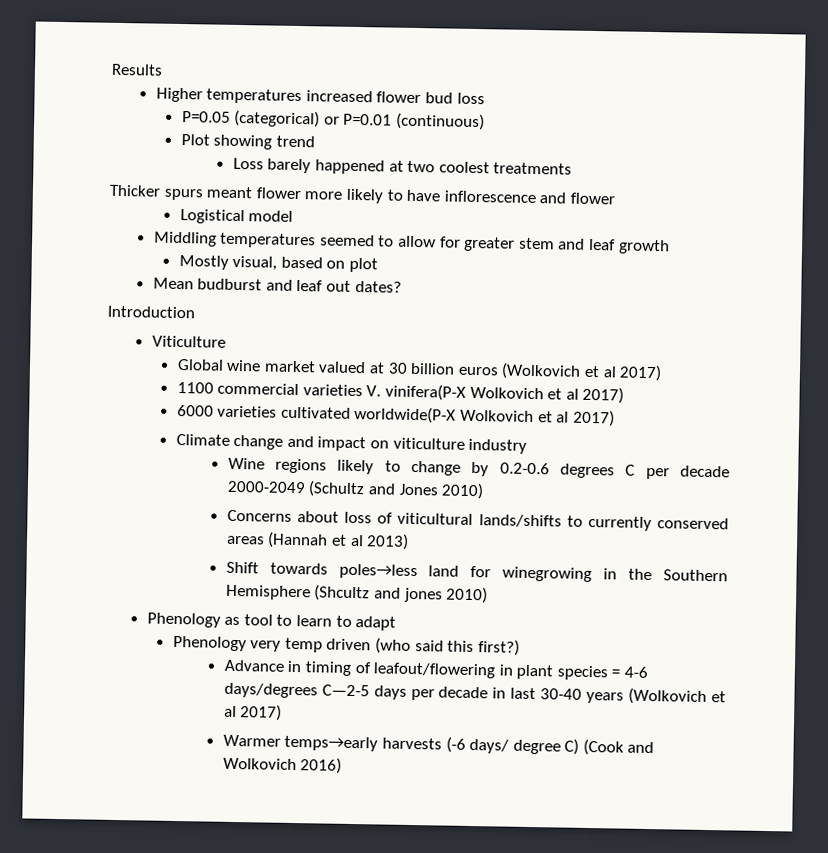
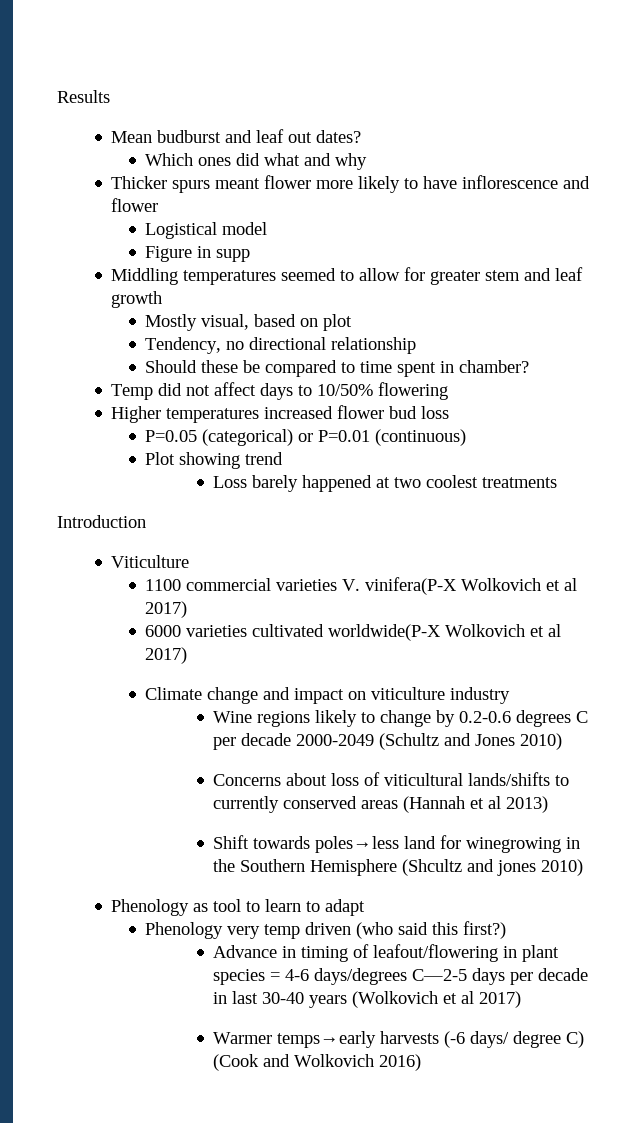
(163, 69) none -> [111,129,362,143] [145,153,368,170] [111,175,591,193] [111,198,159,212] [145,222,268,239] [145,246,251,262] [111,267,584,285] [111,291,163,308] [145,314,353,331] [145,337,417,354] [145,360,530,377] [111,382,449,400] // Mean budburst and leaf out dates? // Which ones did what and why // Thicker spurs meant flower more likely to have inflorescence and flower // Logistical model // Figure in supp // Middling temperatures seemed to allow for greater stem and leaf growth // Mostly visual, based on plot // Tendency, no directional relationship // Should these be compared to time spent in chamber? // Temp did not affect days to 10/50% flowering
[109,184,615,205] [179,209,294,225] [153,231,670,255] [178,254,379,273] [152,277,402,293] [107,305,195,319] [151,335,226,348] [176,358,663,382] Thicker spurs meant flower more likely to have inflorescence and flower // Logistical model // Middling temperatures seemed to allow for greater stem and leaf growth // Mostly visual, based on plot // Mean budburst and leaf out dates? // Introduction // Viticulture // Global wine market valued at 30 billion euros (Wolkovich et al 2017) -> [57,515,146,528] [111,555,190,568] Introduction // Viticulture

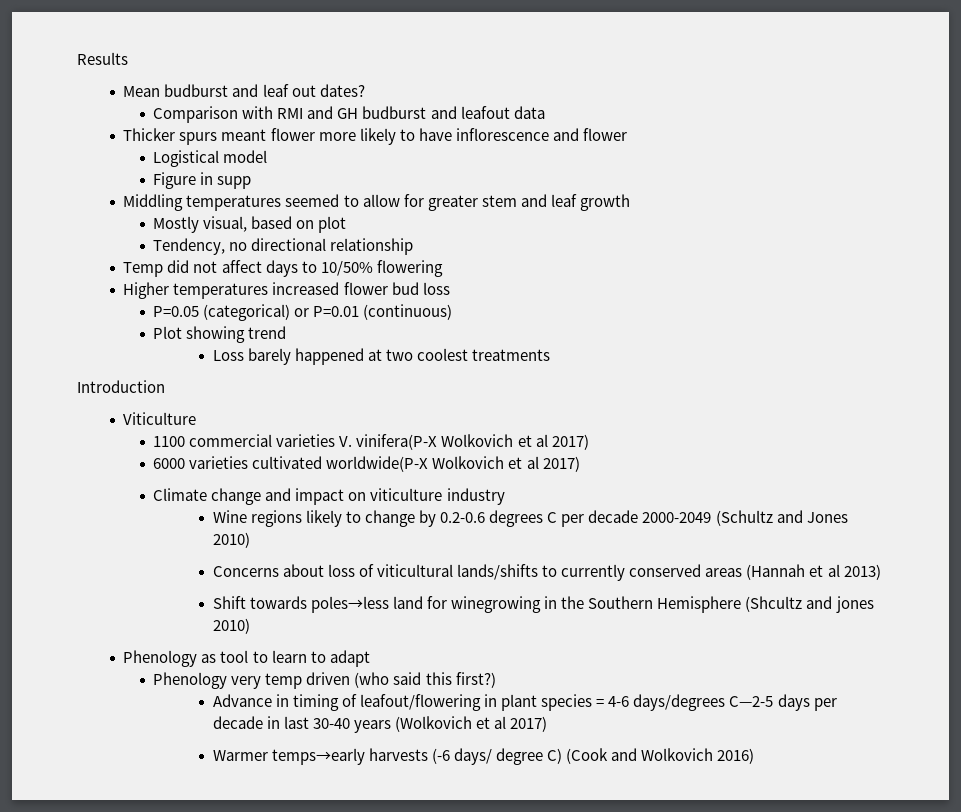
[145,153,368,170] Which ones did what and why -> [153,106,545,123] Comparison with RMI and GH budburst and leafout data
[145,360,530,377] // Should these be compared to time spent in chamber? -> (414, 246) none

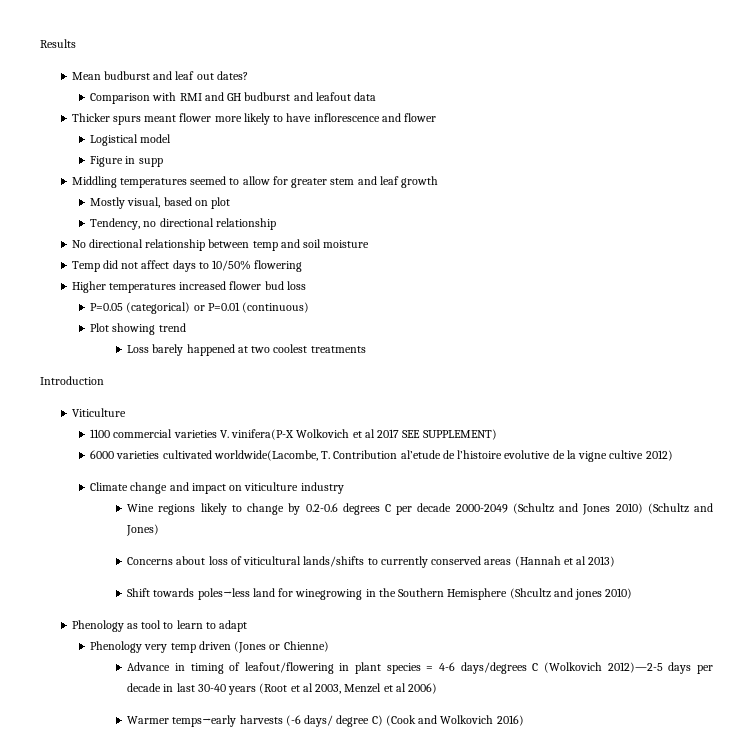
(414, 246) none -> [71,239,370,251] // No directional relationship between temp and soil moisture
[551,434,589,450] 2017) -> [377,429,497,440] 2017 SEE SUPPLEMENT)
[326,456,580,472] worldwide(P-X Wolkovich et al 2017) -> [213,450,673,462] worldwide(Lacombe, T. Contribution al’etude de l’histoire evolutive de la vigne cultive 2012)
(250, 540) none -> [647,503,713,514] [126,524,160,536] (Schultz and Jones)
[354,672,496,688] (who said this first?) -> [234,641,329,653] (Jones or Chienne)
[729,696,774,707] C—2-5 -> [532,662,663,673] C (Wolkovich 2012)—2-5
[395,716,548,732] (Wolkovich et al 2017) -> [259,683,438,694] (Root et al 2003, Menzel et al 2006)

